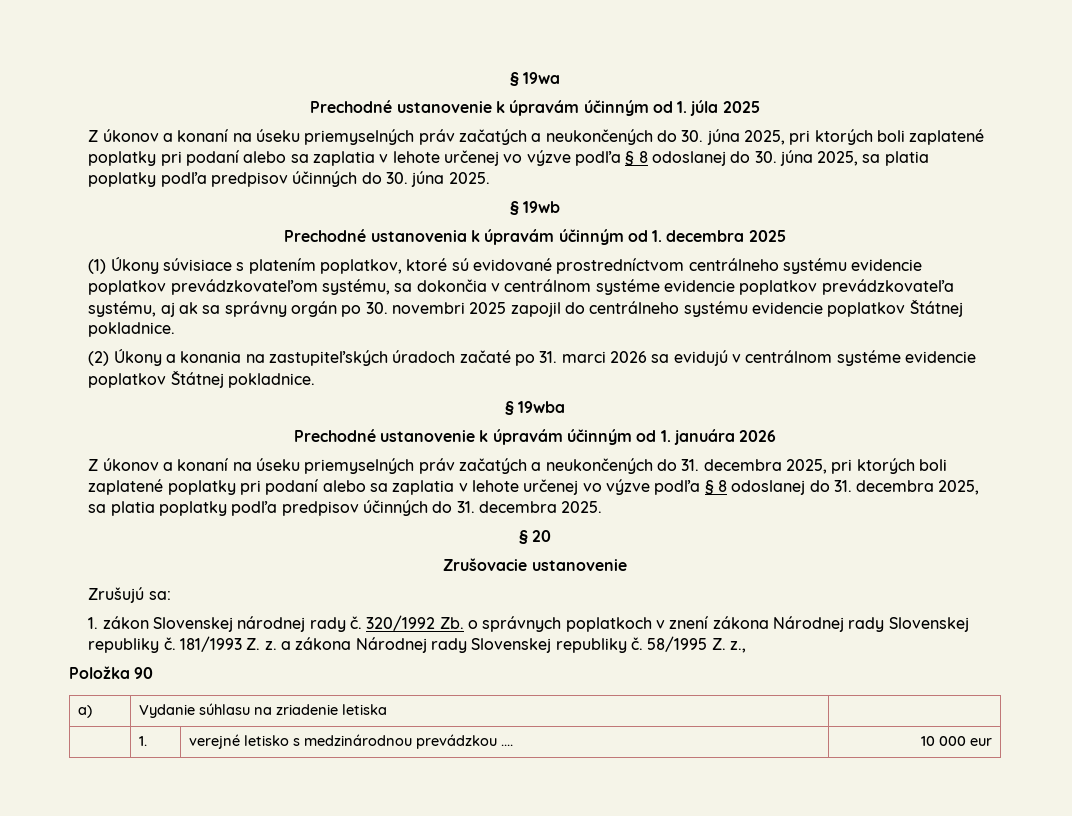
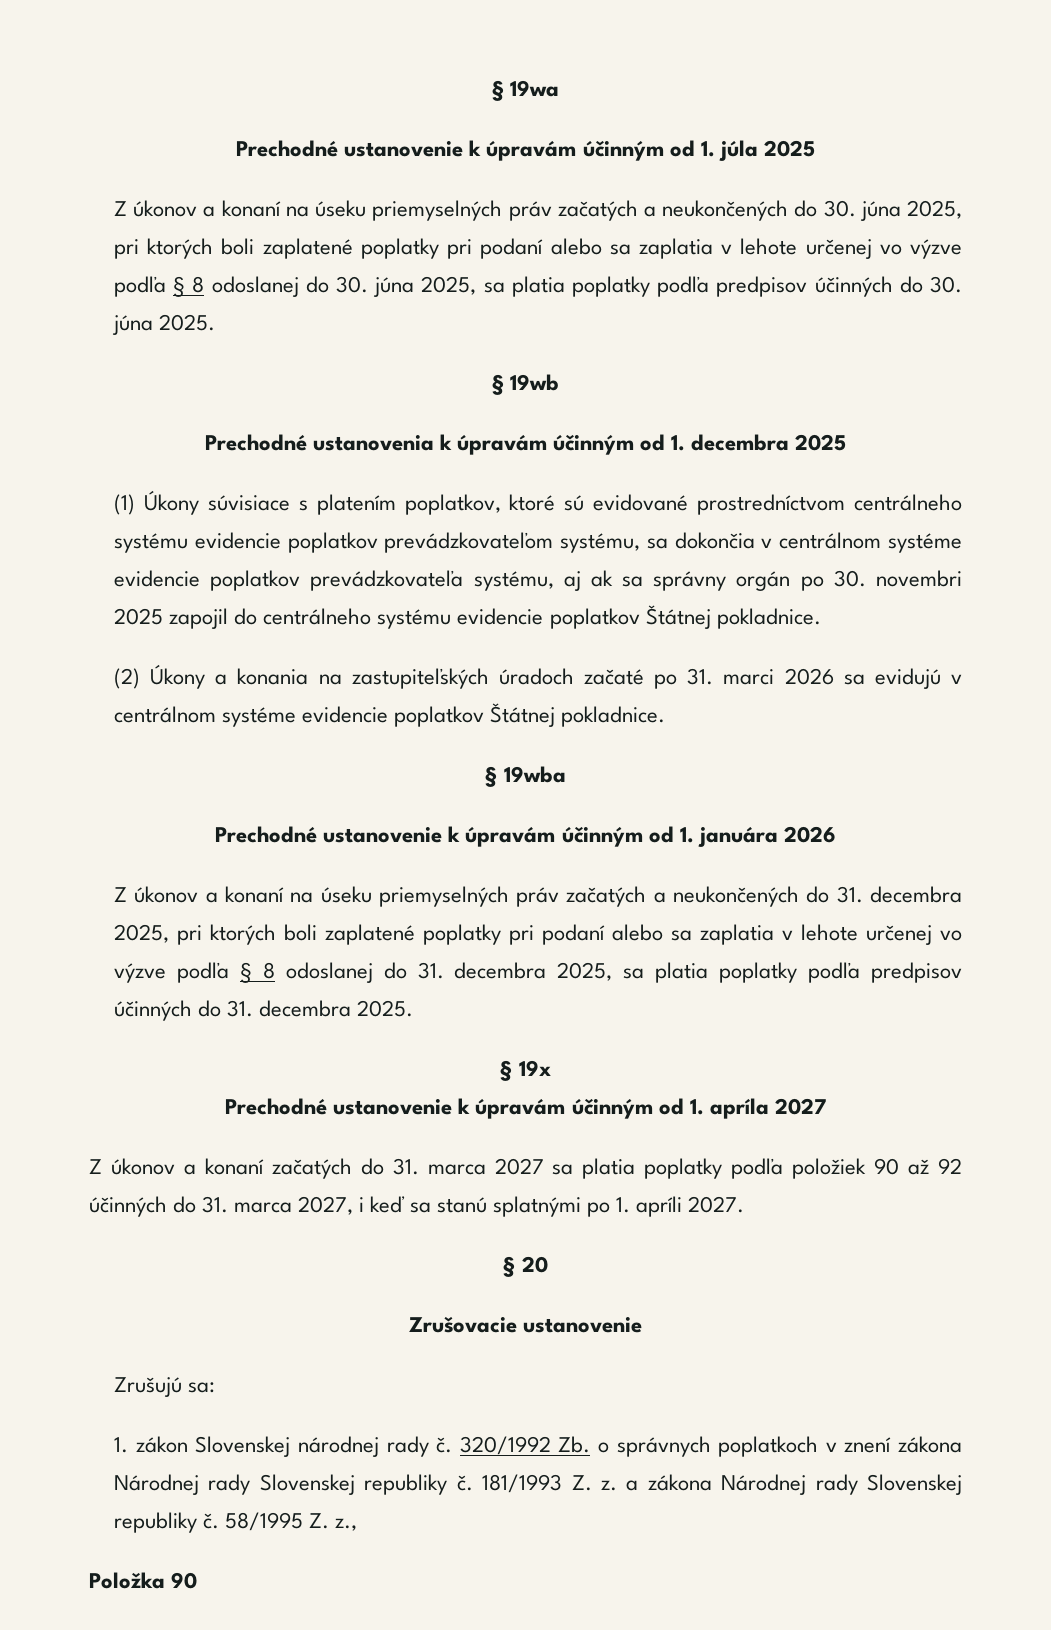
(603, 507) none -> [500,1060,551,1081] [225,1098,826,1119] [89,1158,962,1179] [89,1196,744,1217] // § 19x // Prechodné ustanovenie k úpravám účinným od 1. apríla 2027 // Z úkonov a konaní začatých do 31. marca 2027 sa platia poplatky podľa položiek 90 až 92 účinných do 31. marca 2027, i keď sa stanú splatnými po 1. apríli 2027.
[78,705,93,718] [139,703,388,718] [139,736,148,746] [189,734,514,749] [920,736,992,746] // a) | Vydanie súhlasu na zriadenie letiska | // | 1. | verejné letisko s medzinárodnou prevádzkou .... | 10 000 eur -> (198, 1580) none

